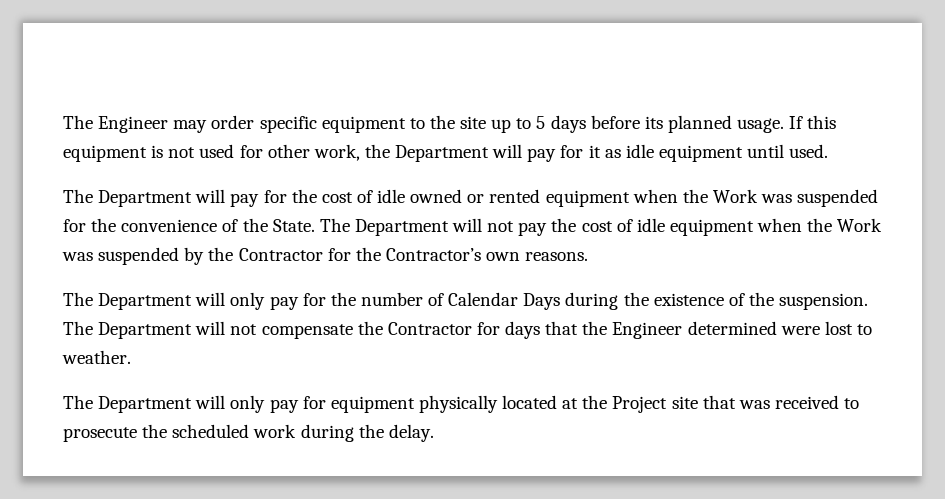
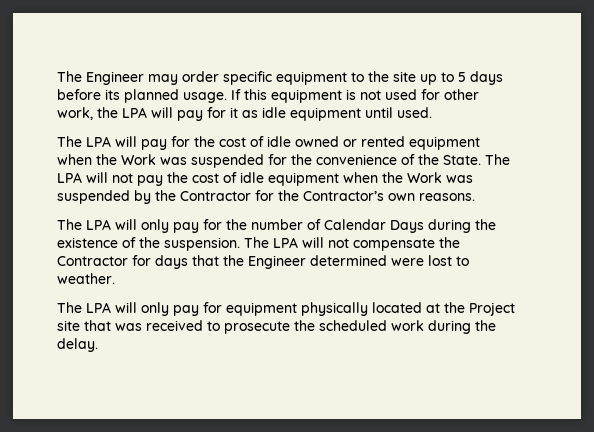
[395,145,490,162] Department -> [122,107,147,118] LPA
[98,190,193,207] Department -> [86,136,111,147] LPA
[354,219,449,236] Department -> [57,172,82,183] LPA
[98,293,193,310] Department -> [86,219,111,230] LPA
[98,322,193,339] Department -> [273,237,298,248] LPA
[98,396,193,413] Department -> [86,302,111,313] LPA

